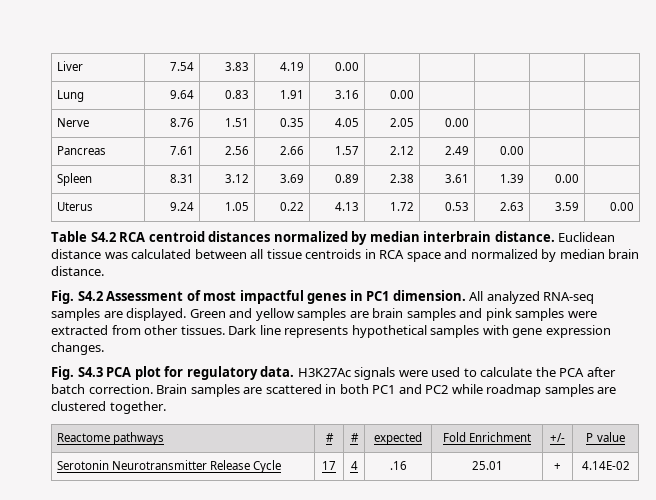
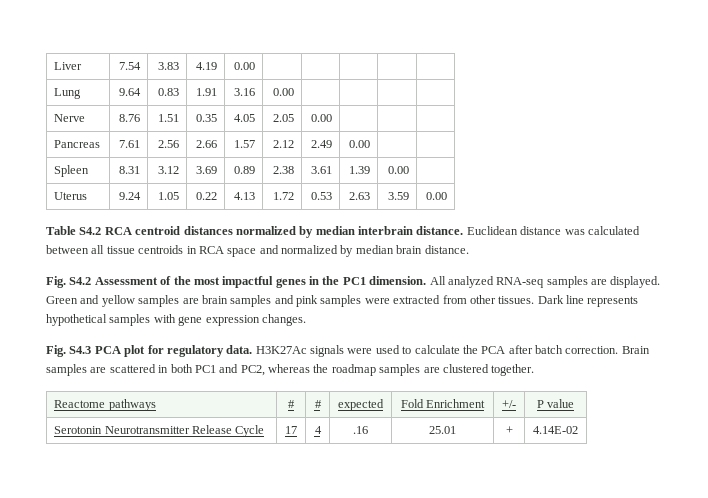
(201, 295) none -> [173,276,191,285] the
(363, 295) none -> [322,276,340,285] the
[425,384,483,394] PC2 while -> [240,364,329,376] PC2, whereas the

